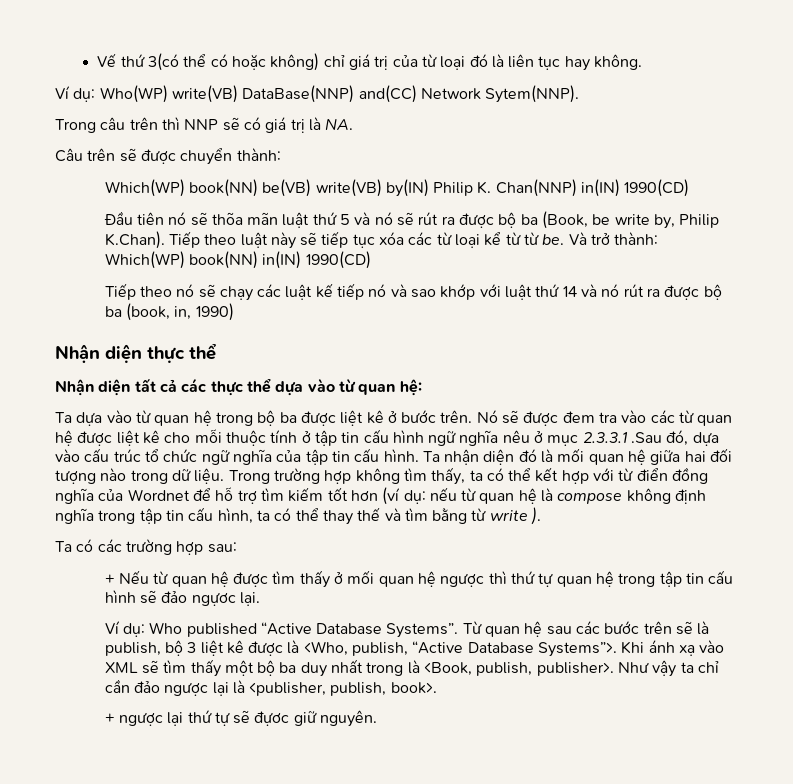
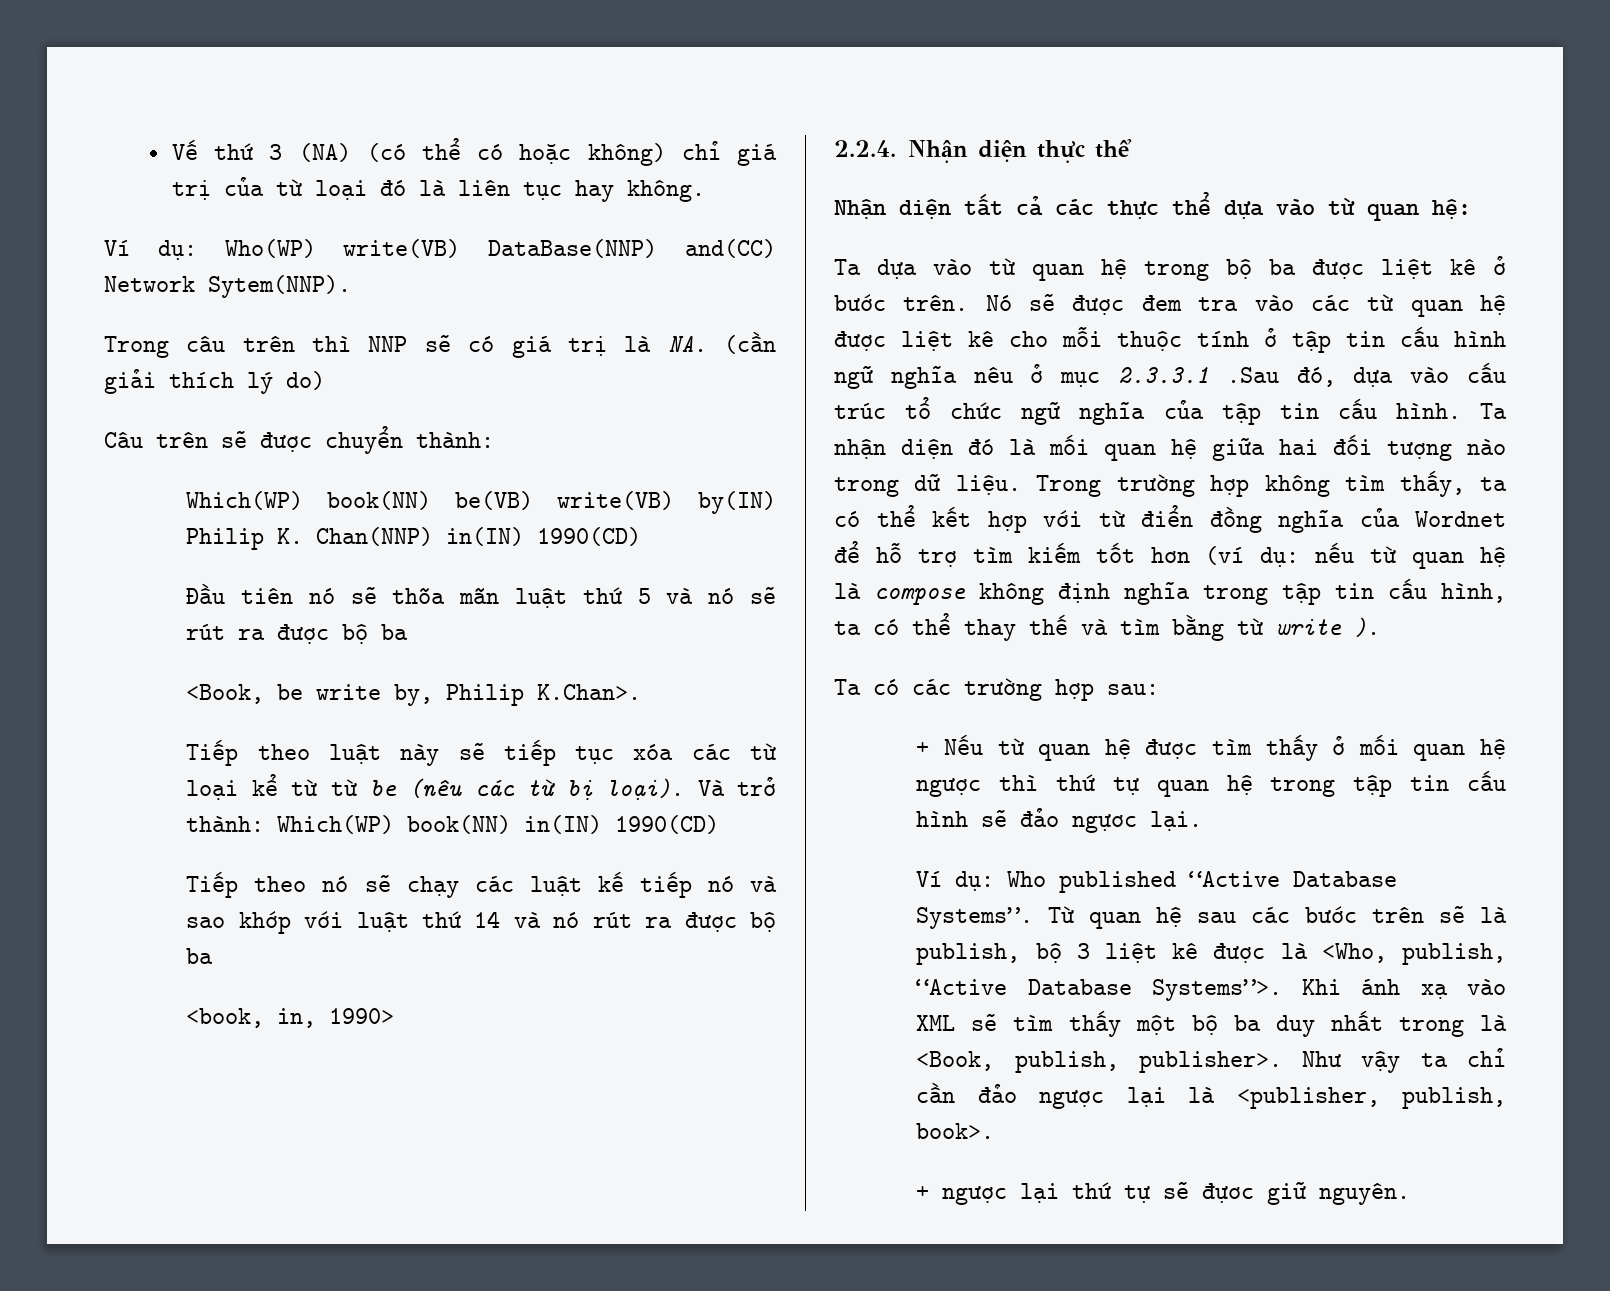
[148,53,180,71] 3(có -> [269,143,406,162] 3 (NA) (có
(354, 124) none -> [724,331,776,354] [104,369,325,394] (cần giải thích lý do)
[541,211,588,229] (Book, -> [186,684,265,704] // <Book,
[104,231,165,249] K.Chan). -> [537,684,642,700] K.Chan>. //
[542,234,565,245] be. -> [370,778,685,800] be (nêu các từ bị loại).
[125,303,234,321] (book, in, 1990) // -> [186,1008,395,1028] [834,140,896,157] // <book, in, 1990> // 2.2.4.

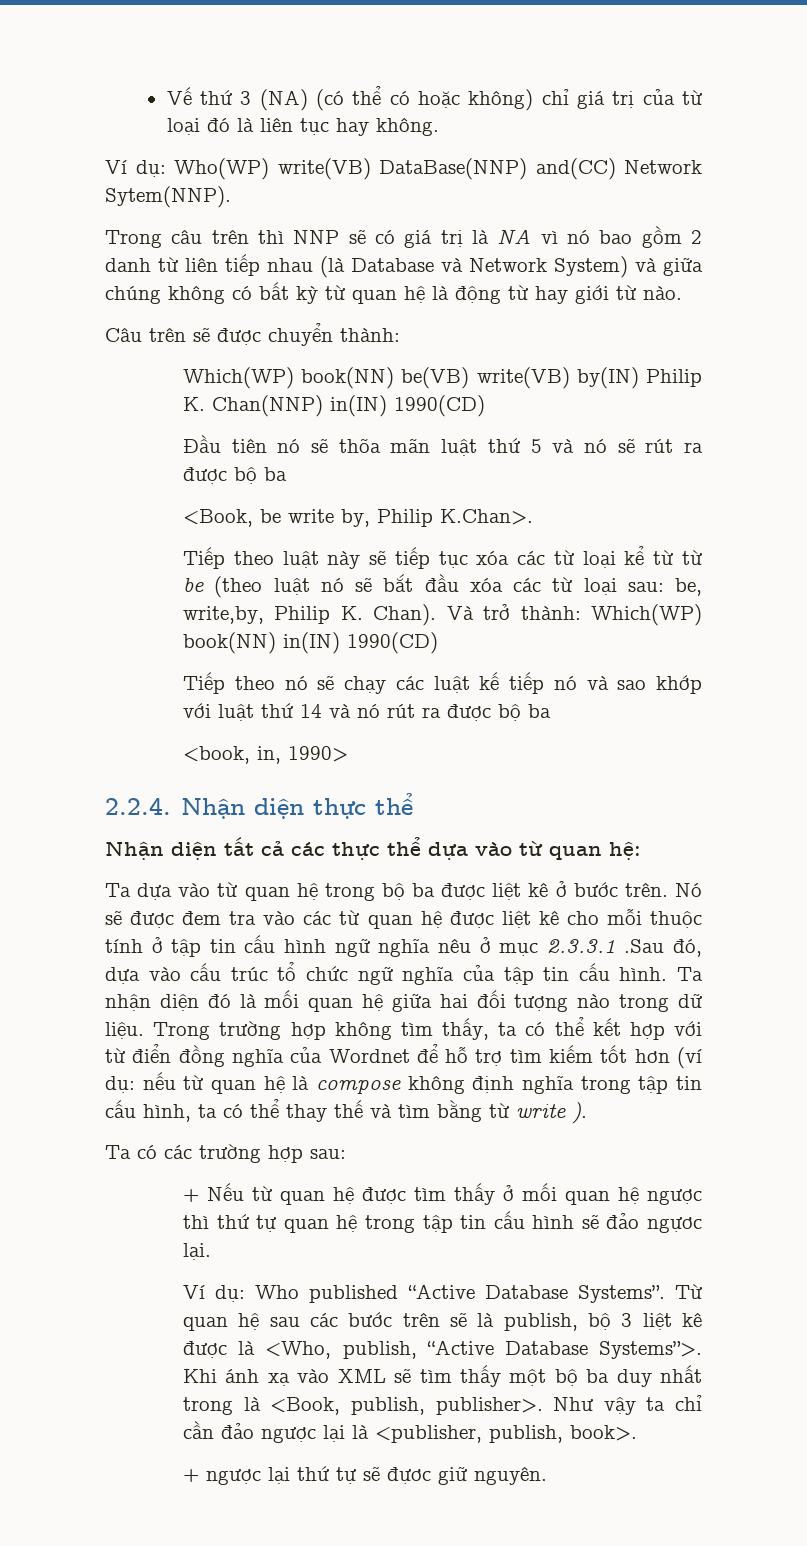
[667,331,776,354] [104,369,325,394] NA. (cần giải thích lý do) -> [497,226,702,248] [105,254,703,278] [105,282,682,304] NA vì nó bao gồm 2 danh từ liên tiếp nhau (là Database và Network System) và giữa chúng không có bất kỳ từ quan hệ là động từ hay giới từ nào.
[409,778,685,800] (nêu các từ bị loại). -> [214,574,702,598] [182,604,437,626] (theo luật nó sẽ bắt đầu xóa các từ loại sau: be, write,by, Philip K. Chan).

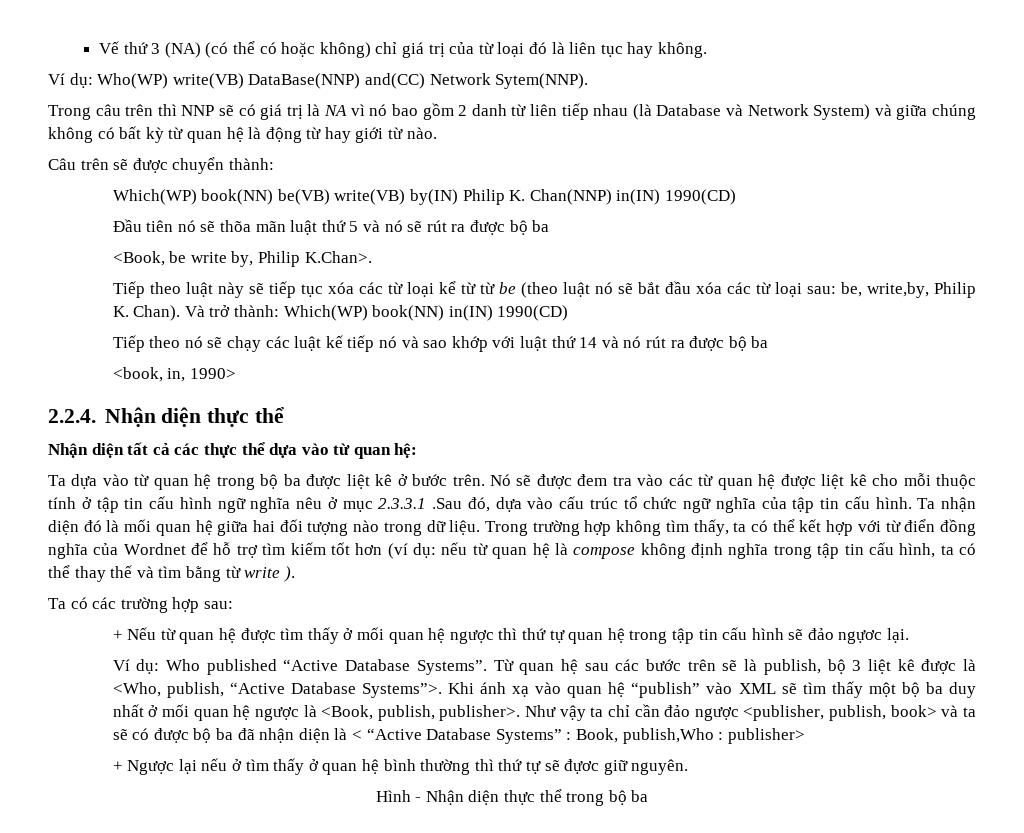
(330, 1376) none -> [567,682,733,698] quan hệ “publish” vào
[182,1397,233,1415] trong -> [148,704,299,721] ở mối quan hệ ngược
[322,1425,637,1443] [182,1467,290,1485] lại là <publisher, publish, book>. // + ngược lại -> [743,705,977,721] [112,728,805,744] [112,758,494,775] <publisher, publish, book> và ta sẽ có được bộ ba đã nhận diện là < “Active Database Systems” : Book, publish,Who : publisher> // + Ngược lại nếu ở tìm thấy ở quan hệ bình thường thì
(547, 1475) none -> [375,789,649,806] // Hình - Nhận diện thực thể trong bộ ba

